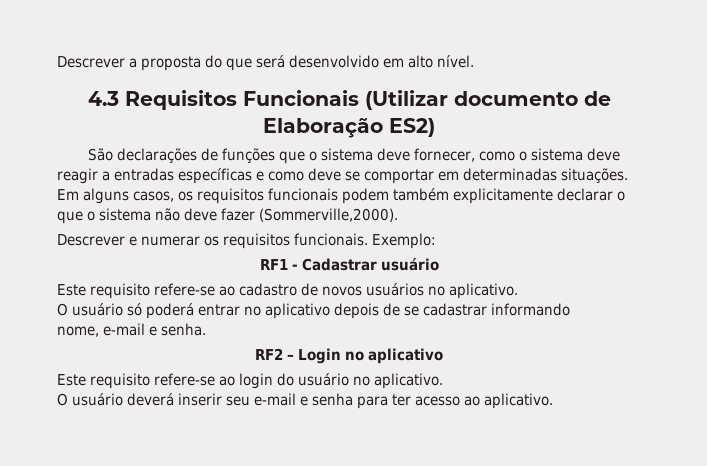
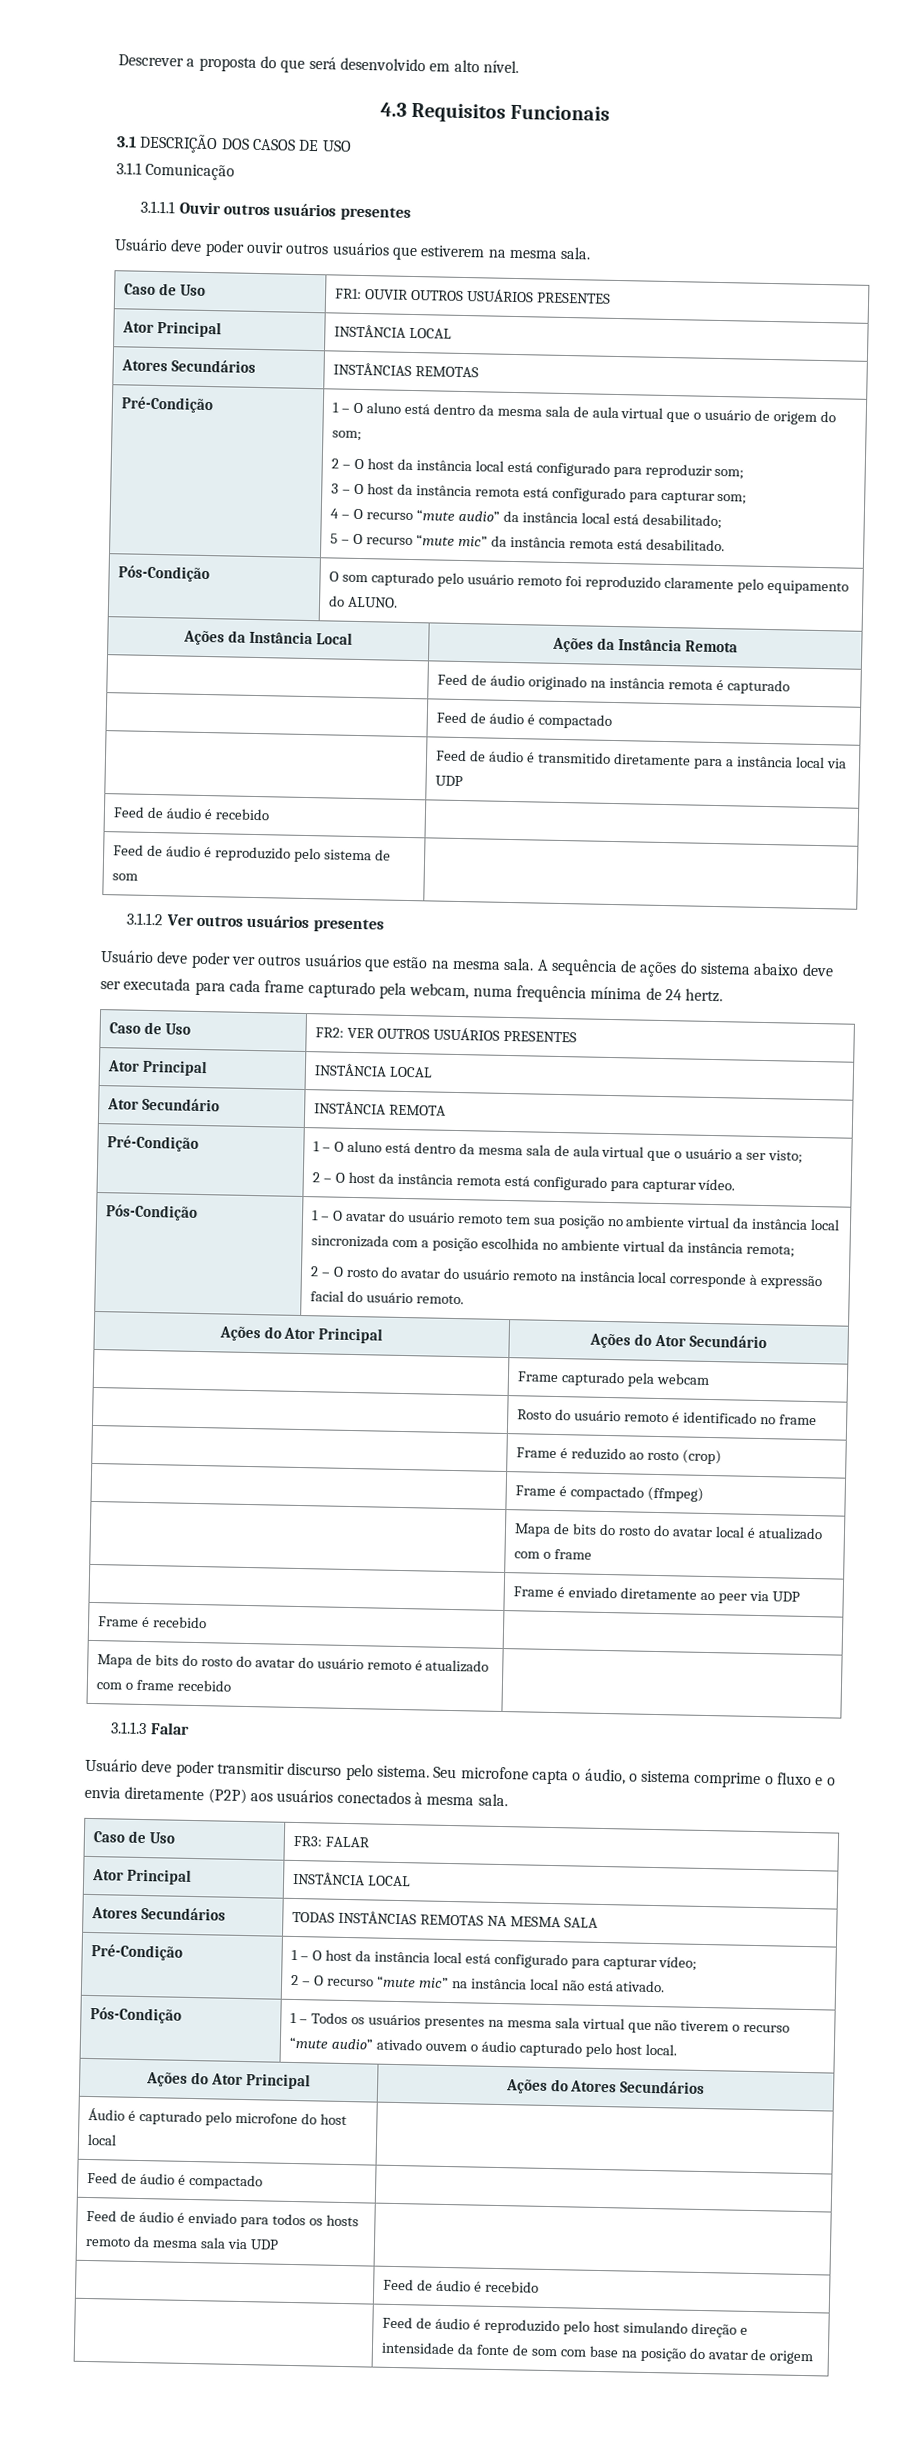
[364,90,611,110] [263,118,435,138] [87,148,620,164] [57,168,628,184] [57,188,625,204] [57,208,398,224] [57,233,436,249] [259,258,439,271] [57,283,518,299] [57,303,570,319] [57,323,206,337] [255,348,443,364] [57,373,443,389] [57,393,553,409] (Utilizar documento de Elaboração ES2) // São declarações de funções que o sistema deve fornecer, como o sistema deve reagir a entradas específicas e como deve se comportar em determinadas situações. Em alguns casos, os requisitos funcionais podem também explicitamente declarar o que o sistema não deve fazer (Sommerville,2000). // Descrever e numerar os requisitos funcionais. Exemplo: // RF1 - Cadastrar usuário // Este requisito refere-se ao cadastro de novos usuários no aplicativo. // O usuário só poderá entrar no aplicativo depois de se cadastrar informando // nome, e-mail e senha. // RF2 – Login no aplicativo // Este requisito refere-se ao login do usuário no aplicativo. // O usuário deverá inserir seu e-mail e senha para ter acesso ao aplicativo. -> [116,133,352,154] [116,162,236,181] [140,200,411,221] [114,238,592,261] [124,283,207,296] [335,288,612,304] [122,321,223,338] [334,324,453,339] [121,359,257,373] [333,362,480,378] [121,396,215,414] [332,402,836,425] [332,430,363,442] [331,458,745,480] [331,483,748,505] [330,508,722,530] [330,533,725,552] [118,565,211,583] [329,571,849,595] [328,595,399,608] [183,630,353,646] [552,637,738,653] [437,673,790,695] [436,711,613,729] [436,749,847,770] [435,775,464,787] [113,806,271,821] [113,844,391,863] [112,873,139,881] [126,912,384,933] [101,950,834,978] [100,977,724,1003] [109,1021,192,1035] [315,1027,578,1043] [107,1059,209,1077] [314,1063,434,1078] [107,1097,221,1112] [314,1101,447,1116] [107,1135,200,1152] [313,1140,803,1164] [312,1171,736,1193] [105,1204,199,1221] [311,1210,841,1231] [311,1234,795,1258] [310,1266,824,1290] [310,1290,465,1305] [218,1326,384,1344] [589,1333,767,1349] [517,1371,711,1387] [517,1408,817,1426] [516,1447,722,1465] [515,1485,705,1502] [514,1522,823,1541] [514,1548,593,1560] [513,1586,800,1604] [98,1616,208,1629] [97,1653,490,1673] [96,1679,232,1692] [110,1721,190,1735] [85,1758,836,1789] [84,1786,508,1807] [93,1830,177,1844] [293,1835,371,1848] [92,1868,193,1885] [293,1871,412,1887] [91,1906,227,1921] [292,1910,598,1928] [91,1944,184,1961] [291,1949,698,1971] [291,1974,666,1993] [90,2007,183,2024] [290,2012,791,2033] [289,2036,677,2058] [146,2071,311,2090] [504,2079,706,2095] [88,2107,347,2126] [87,2133,118,2146] [87,2171,264,2190] [86,2209,359,2228] [85,2235,279,2250] [383,2278,540,2293] [382,2316,748,2338] [381,2341,814,2365] // 3.1 DESCRIÇÃO DOS CASOS DE USO // 3.1.1 Comunicação // 3.1.1.1 Ouvir outros usuários presentes // Usuário deve poder ouvir outros usuários que estiverem na mesma sala. // Caso de Uso | FR1: OUVIR OUTROS USUÁRIOS PRESENTES // Ator Principal | INSTÂNCIA LOCAL // Atores Secundários | INSTÂNCIAS REMOTAS // Pré-Condição | 1 – O aluno está dentro da mesma sala de aula virtual que o usuário de origem do som; // 2 – O host da instância local está configurado para reproduzir som; // 3 – O host da instância remota está configurado para capturar som; // 4 – O recurso “mute audio” da instância local está desabilitado; // 5 – O recurso “mute mic” da instância remota está desabilitado. // Pós-Condição | O som capturado pelo usuário remoto foi reproduzido claramente pelo equipamento do ALUNO. // Ações da Instância Local | Ações da Instância Remota // | Feed de áudio originado na instância remota é capturado // | Feed de áudio é compactado // | Feed de áudio é transmitido diretamente para a instância local via UDP // Feed de áudio é recebido | // Feed de áudio é reproduzido pelo sistema de som | // 3.1.1.2 Ver outros usuários presentes // Usuário deve poder ver outros usuários que estão na mesma sala. A sequência de ações do sistema abaixo deve ser executada para cada frame capturado pela webcam, numa frequência mínima de 24 hertz. // Caso de Uso | FR2: VER OUTROS USUÁRIOS PRESENTES // Ator Principal | INSTÂNCIA LOCAL // Ator Secundário | INSTÂNCIA REMOTA // Pré-Condição | 1 – O aluno está dentro da mesma sala de aula virtual que o usuário a ser visto; // 2 – O host da instância remota está configurado para capturar vídeo. // Pós-Condição | 1 – O avatar do usuário remoto tem sua posição no ambiente virtual da instância local sincronizada com a posição escolhida no ambiente virtual da instância remota; // 2 – O rosto do avatar do usuário remoto na instância local corresponde à expressão facial do usuário remoto. // Ações do Ator Principal | Ações do Ator Secundário // | Frame capturado pela webcam // | Rosto do usuário remoto é identificado no frame // | Frame é reduzido ao rosto (crop) // | Frame é compactado (ffmpeg) // | Mapa de bits do rosto do avatar local é atualizado com o frame // | Frame é enviado diretamente ao peer via UDP // Frame é recebido | // Mapa de bits do rosto do avatar do usuário remoto é atualizado com o frame recebido | // 3.1.1.3 Falar // Usuário deve poder transmitir discurso pelo sistema. Seu microfone capta o áudio, o sistema comprime o fluxo e o envia diretamente (P2P) aos usuários conectados à mesma sala. // Caso de Uso | FR3: FALAR // Ator Principal | INSTÂNCIA LOCAL // Atores Secundários | TODAS INSTÂNCIAS REMOTAS NA MESMA SALA // Pré-Condição | 1 – O host da instância local está configurado para capturar vídeo; // 2 – O recurso “mute mic” na instância local não está ativado. // Pós-Condição | 1 – Todos os usuários presentes na mesma sala virtual que não tiverem o recurso “mute audio” ativado ouvem o áudio capturado pelo host local. // Ações do Ator Principal | Ações do Atores Secundários // Áudio é capturado pelo microfone do host local | // Feed de áudio é compactado | // Feed de áudio é enviado para todos os hosts remoto da mesma sala via UDP | // | Feed de áudio é recebido // | Feed de áudio é reproduzido pelo host simulando direção e intensidade da fonte de som com base na posição do avatar de origem

